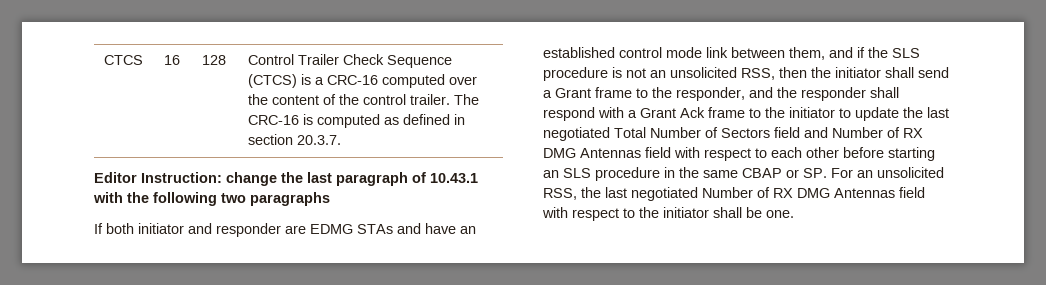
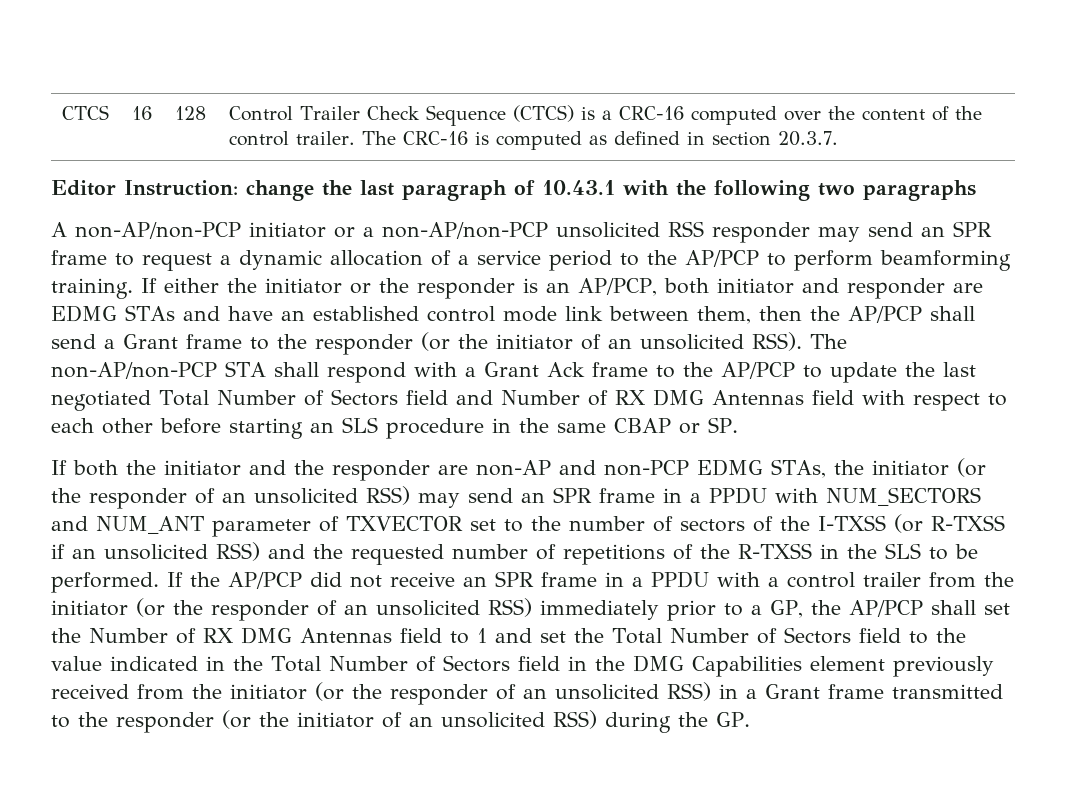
[94,223,103,234] If -> [51,221,992,243] [51,250,1011,271] [51,278,657,299] A non-AP/non-PCP initiator or a non-AP/non-PCP unsolicited RSS responder may send an SPR frame to request a dynamic allocation of a service period to the AP/PCP to perform beamforming training. If either the initiator or the responder is an AP/PCP,
[829,47,920,58] [543,67,775,81] and if the SLS procedure is not an unsolicited RSS, -> (751, 315) none
[835,67,881,78] initiator -> [847,306,922,323] AP/PCP
[676,87,866,101] responder, and the responder -> [315,332,847,355] [51,361,266,379] responder (or the initiator of an unsolicited RSS). The non-AP/non-PCP STA
[789,107,835,118] initiator -> [720,362,795,379] AP/PCP
[831,167,944,178] [543,187,925,201] [542,207,794,221] For an unsolicited RSS, the last negotiated Number of RX DMG Antennas field with respect to the initiator shall be one. -> [51,458,986,481] [51,486,981,509] [51,514,1005,537] [51,542,978,565] [51,571,1014,593] [51,598,1010,621] [51,627,966,644] [51,655,994,677] [51,682,1003,705] [51,710,750,733] // If both the initiator and the responder are non-AP and non-PCP EDMG STAs, the initiator (or the responder of an unsolicited RSS) may send an SPR frame in a PPDU with NUM_SECTORS and NUM_ANT parameter of TXVECTOR set to the number of sectors of the I-TXSS (or R-TXSS if an unsolicited RSS) and the requested number of repetitions of the R-TXSS in the SLS to be performed. If the AP/PCP did not receive an SPR frame in a PPDU with a control trailer from the initiator (or the responder of an unsolicited RSS) immediately prior to a GP, the AP/PCP shall set the Number of RX DMG Antennas field to 1 and set the Total Number of Sectors field to the value indicated in the Total Number of Sectors field in the DMG Capabilities element previously received from the initiator (or the responder of an unsolicited RSS) in a Grant frame transmitted to the responder (or the initiator of an unsolicited RSS) during the GP.

